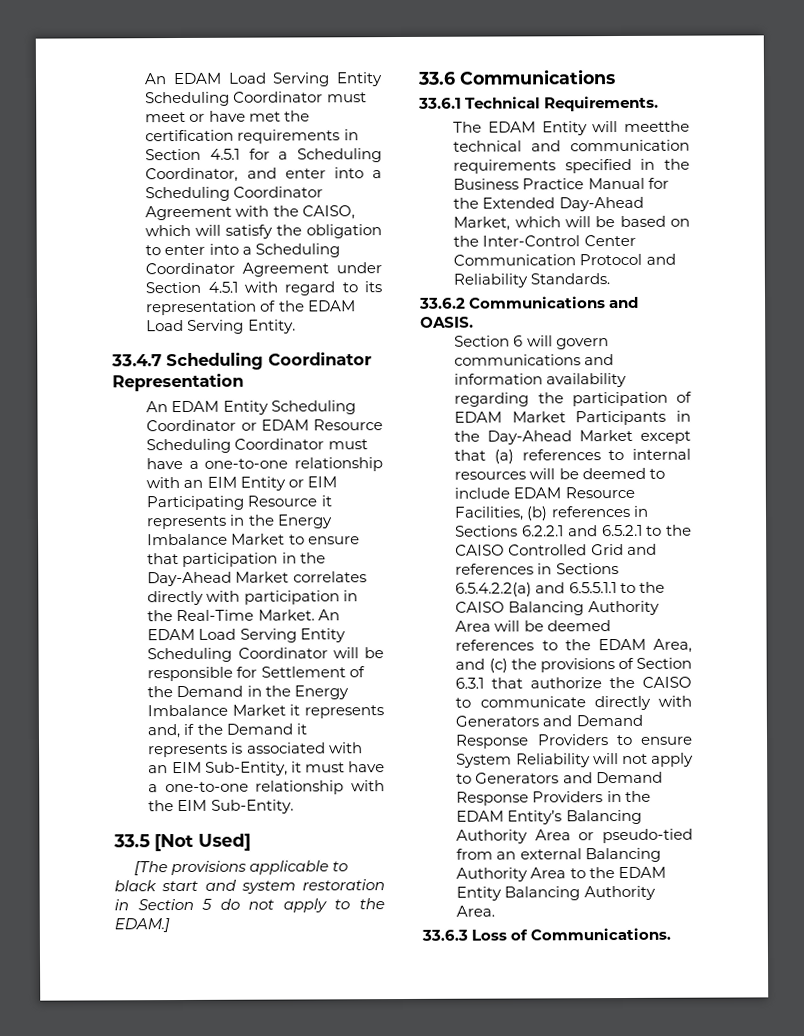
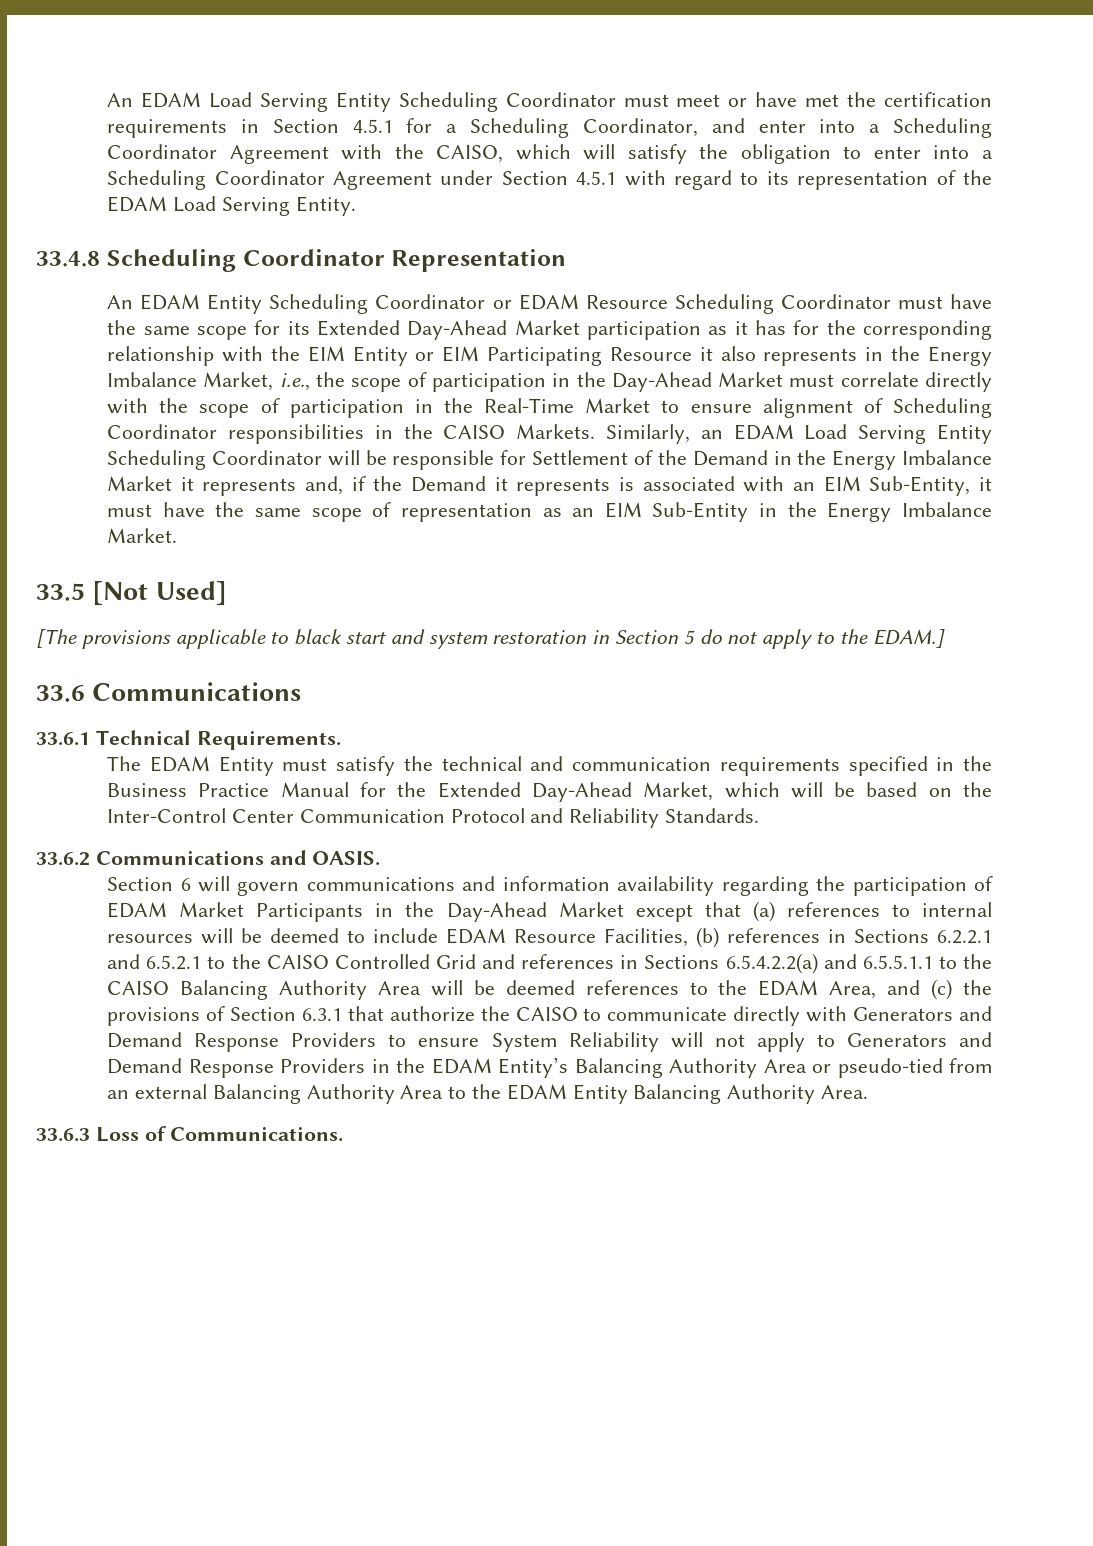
[111,354,162,367] 33.4.7 -> [36,251,100,267] 33.4.8
[188,457,383,472] [146,477,204,489] a one-to-one relationship with an -> [107,320,993,340] [107,346,300,366] the same scope for its Extended Day-Ahead Market participation as it has for the corresponding relationship with the
(332, 501) none -> [720,346,756,361] also
[231,533,360,545] [147,553,180,565] Market to ensure that -> [203,372,427,392] Market, i.e., the scope of
[292,571,367,583] [147,590,358,606] [147,609,340,622] correlates directly with participation in the Real-Time Market. An -> [789,372,992,392] [107,398,992,418] [107,424,723,444] must correlate directly with the scope of participation in the Real-Time Market to ensure alignment of Scheduling Coordinator responsibilities in the CAISO Markets. Similarly, an
[148,780,385,795] [148,799,294,814] a one-to-one relationship with the EIM Sub-Entity. -> [215,502,992,522] [107,528,178,543] the same scope of representation as an EIM Sub-Entity in the Energy Imbalance Market.
[592,120,690,133] will meetthe -> [282,756,433,776] must satisfy the

